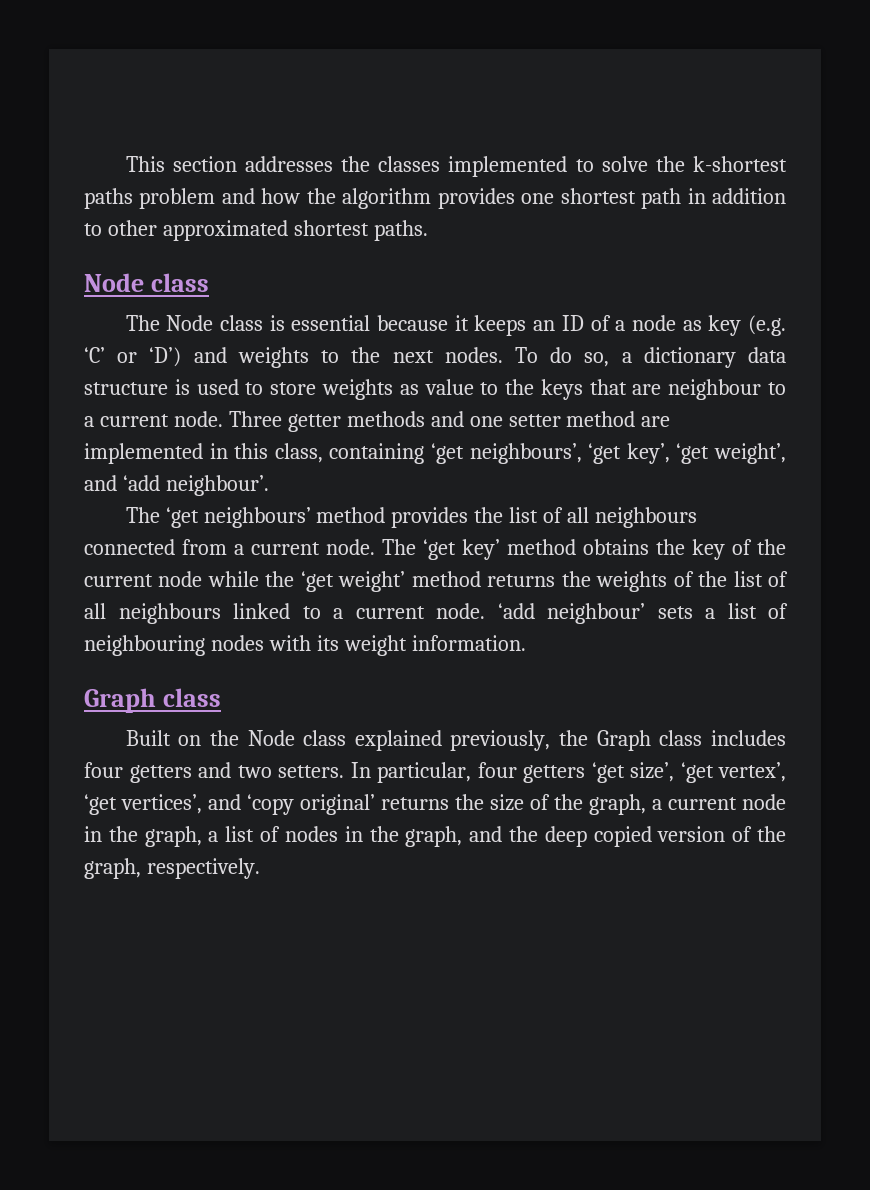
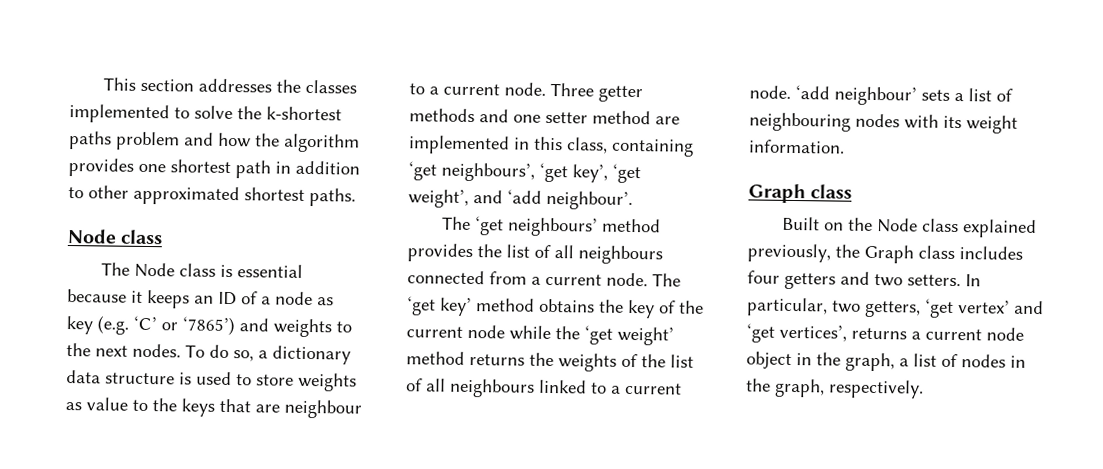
[149,347,182,367] ‘D’) -> [182,316,235,336] ‘7865’)
[477,762,786,783] [84,794,646,815] four getters ‘get size’, ‘get vertex’, ‘get vertices’, and ‘copy original’ returns the size of the graph, -> [832,298,1044,318] [746,323,907,343] two getters, ‘get vertex’ and ‘get vertices’, returns
(786, 802) none -> [746,351,792,369] object
[469,826,786,847] [84,858,141,879] and the deep copied version of the graph, -> (825, 388) none

